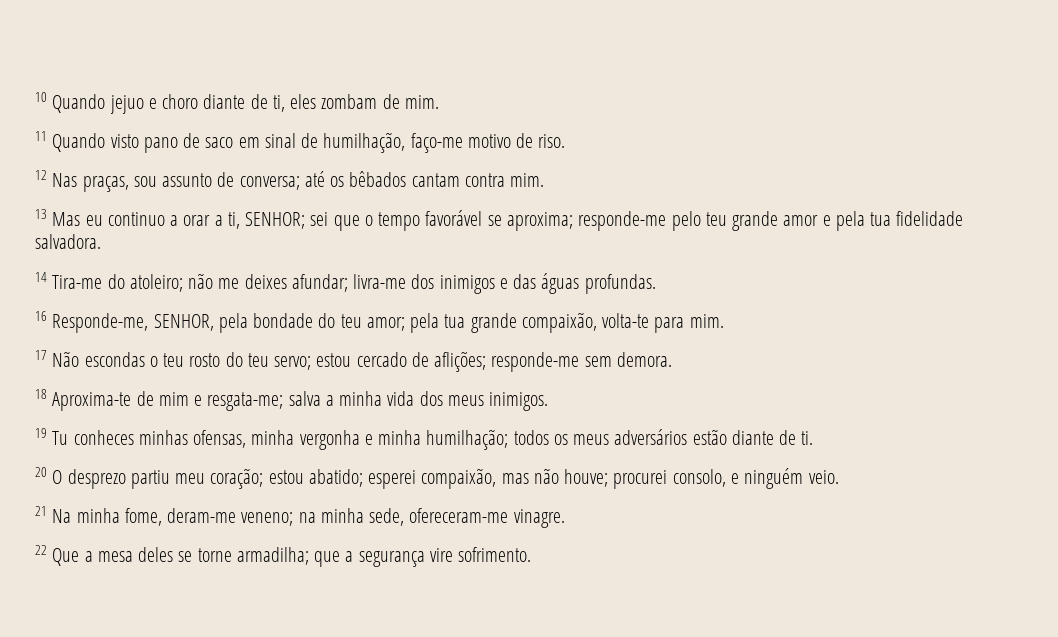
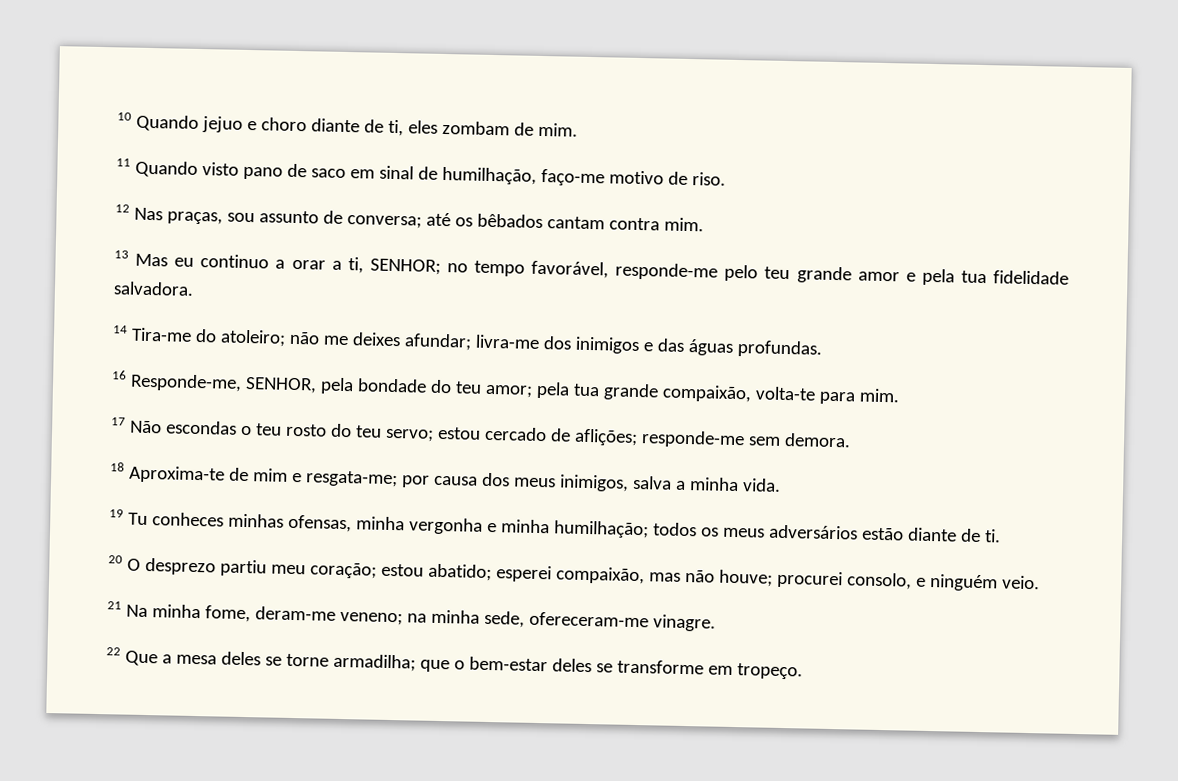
[310,210,573,231] sei que o tempo favorável se aproxima; -> [446,260,610,279] no tempo favorável,
[288,391,549,411] salva a minha vida dos meus inimigos. -> [400,472,781,492] por causa dos meus inimigos, salva a minha vida.
[345,547,532,567] a segurança vire sofrimento. -> [453,656,803,680] o bem-estar deles se transforme em tropeço.

